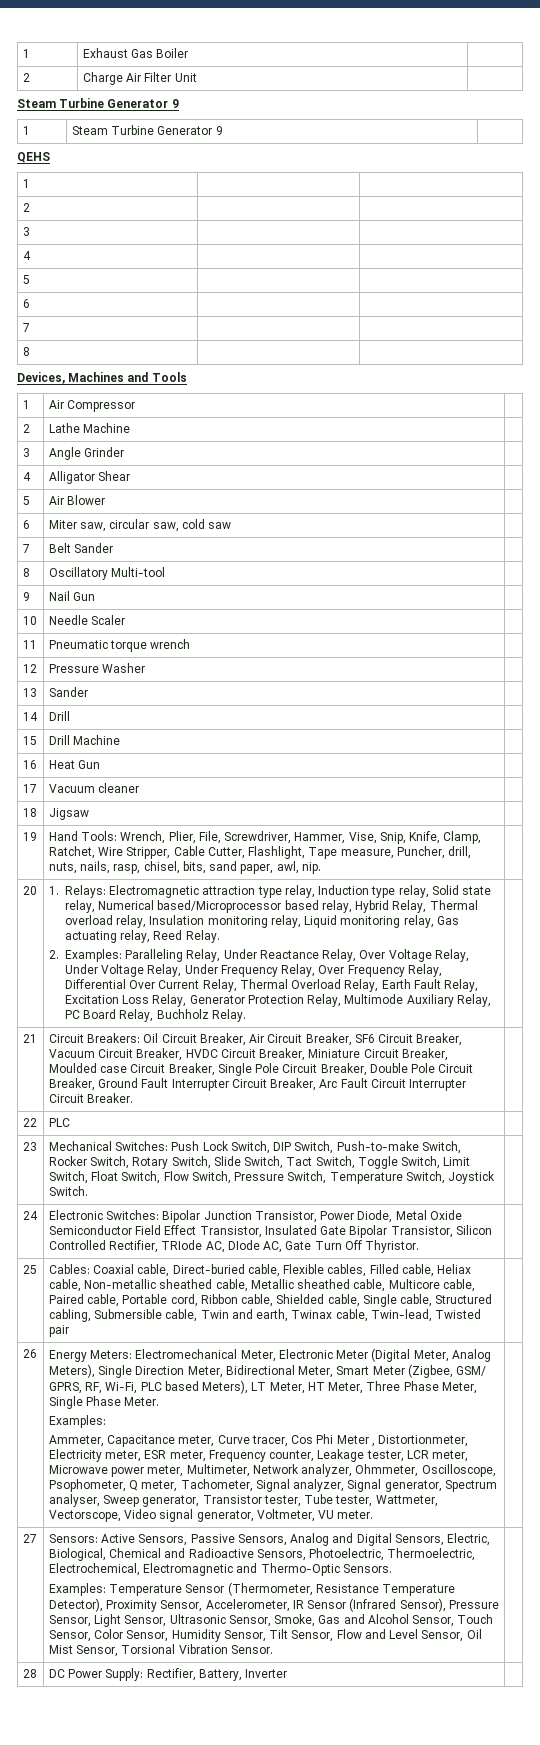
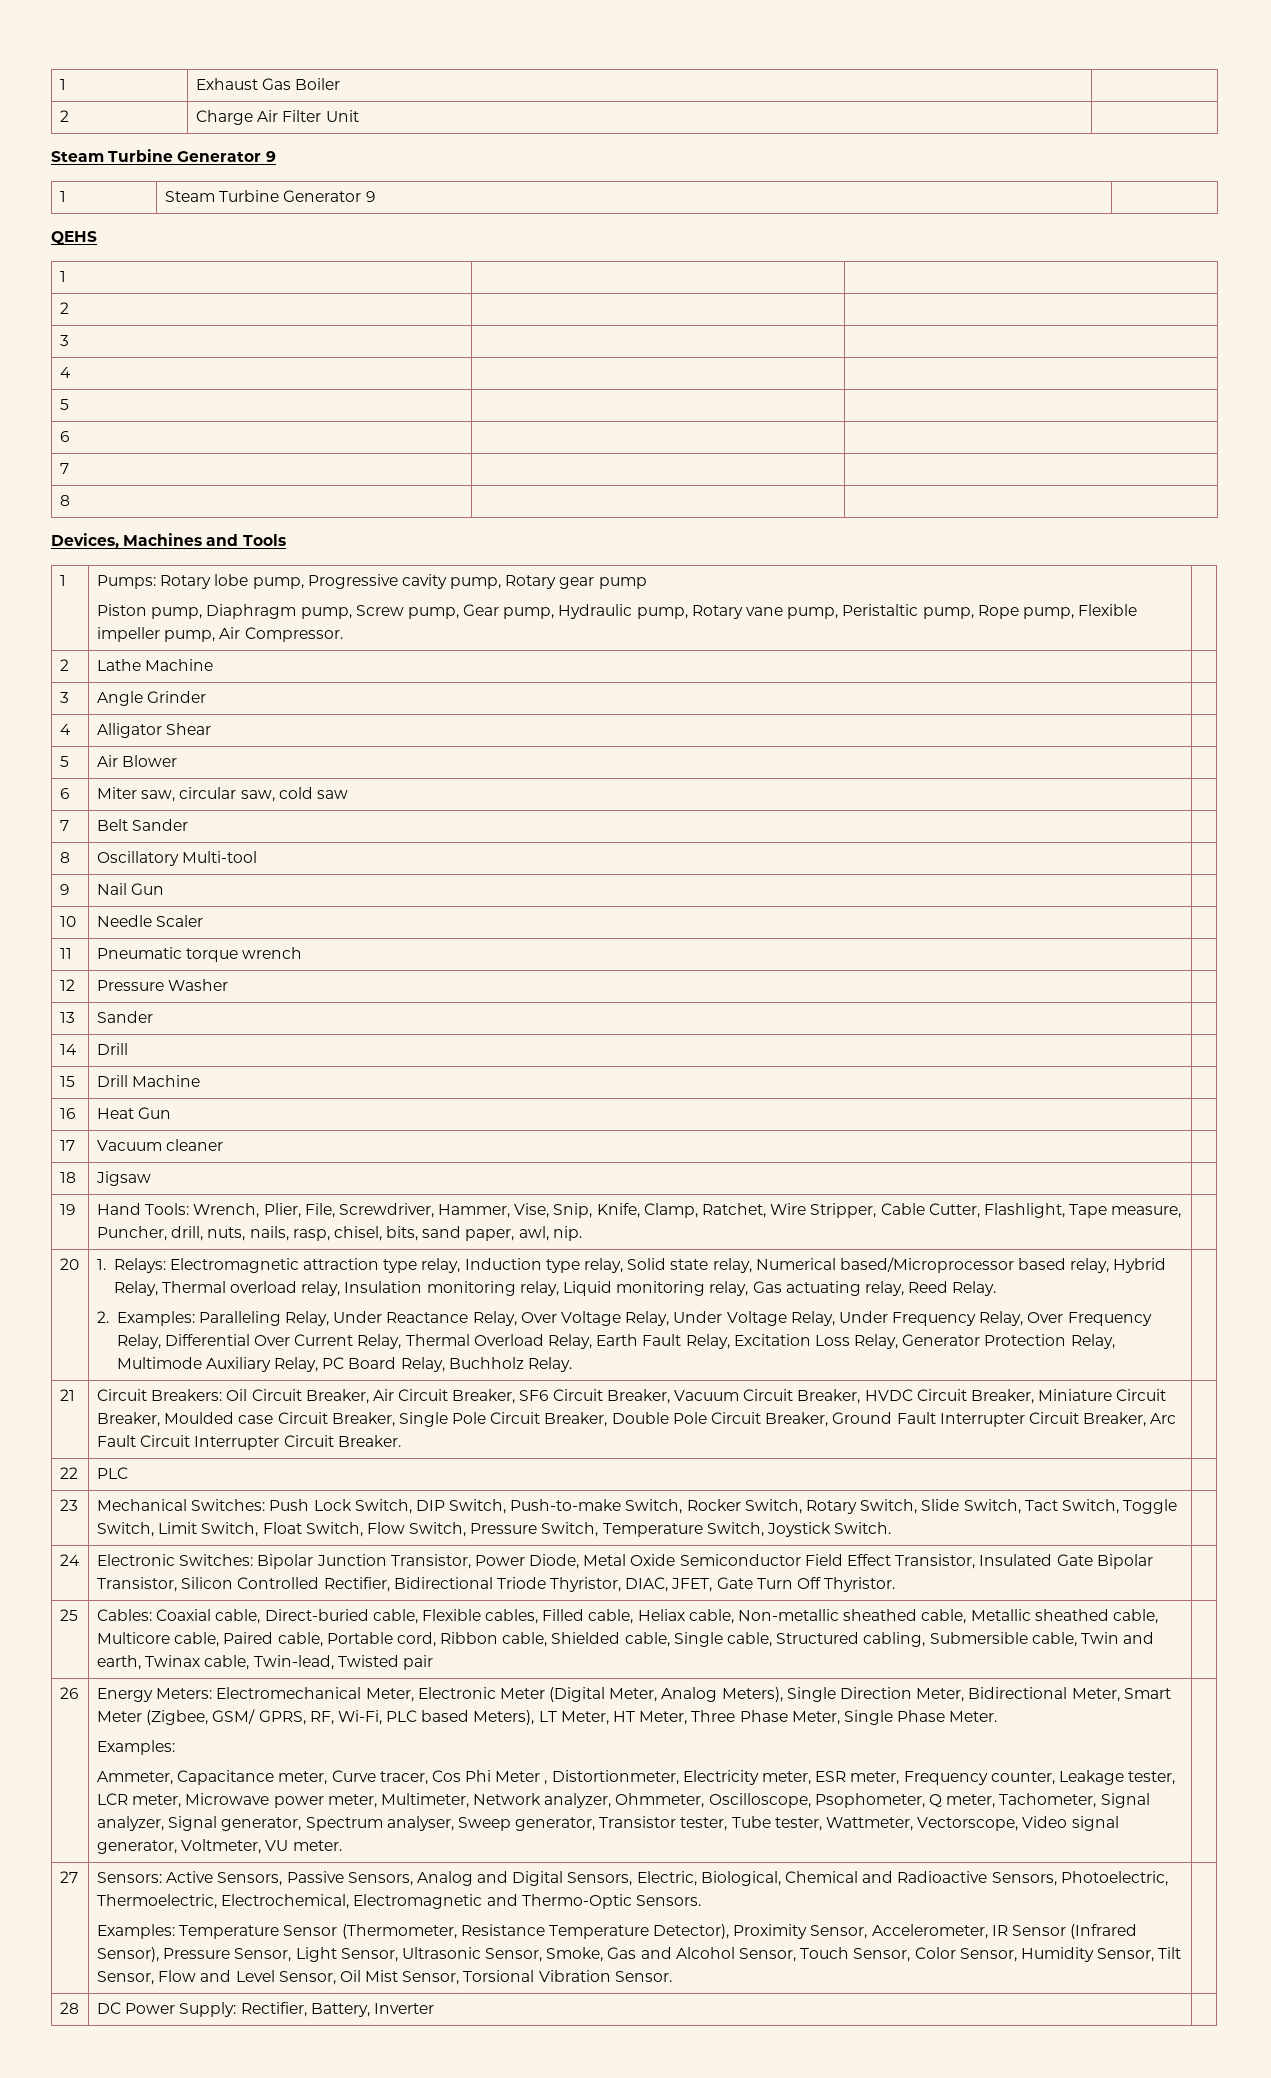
[48,400,136,412] Air Compressor -> [96,574,647,589] [96,604,1138,619] [96,627,343,642] Pumps: Rotary lobe pump, Progressive cavity pump, Rotary gear pump // Piston pump, Diaphragm pump, Screw pump, Gear pump, Hydraulic pump, Rotary vane pump, Peristaltic pump, Rope pump, Flexible impeller pump, Air Compressor.
[161,1240,283,1253] TRIode AC, DIode AC, -> [393,1577,713,1592] Bidirectional Triode Thyristor, DIAC, JFET,

